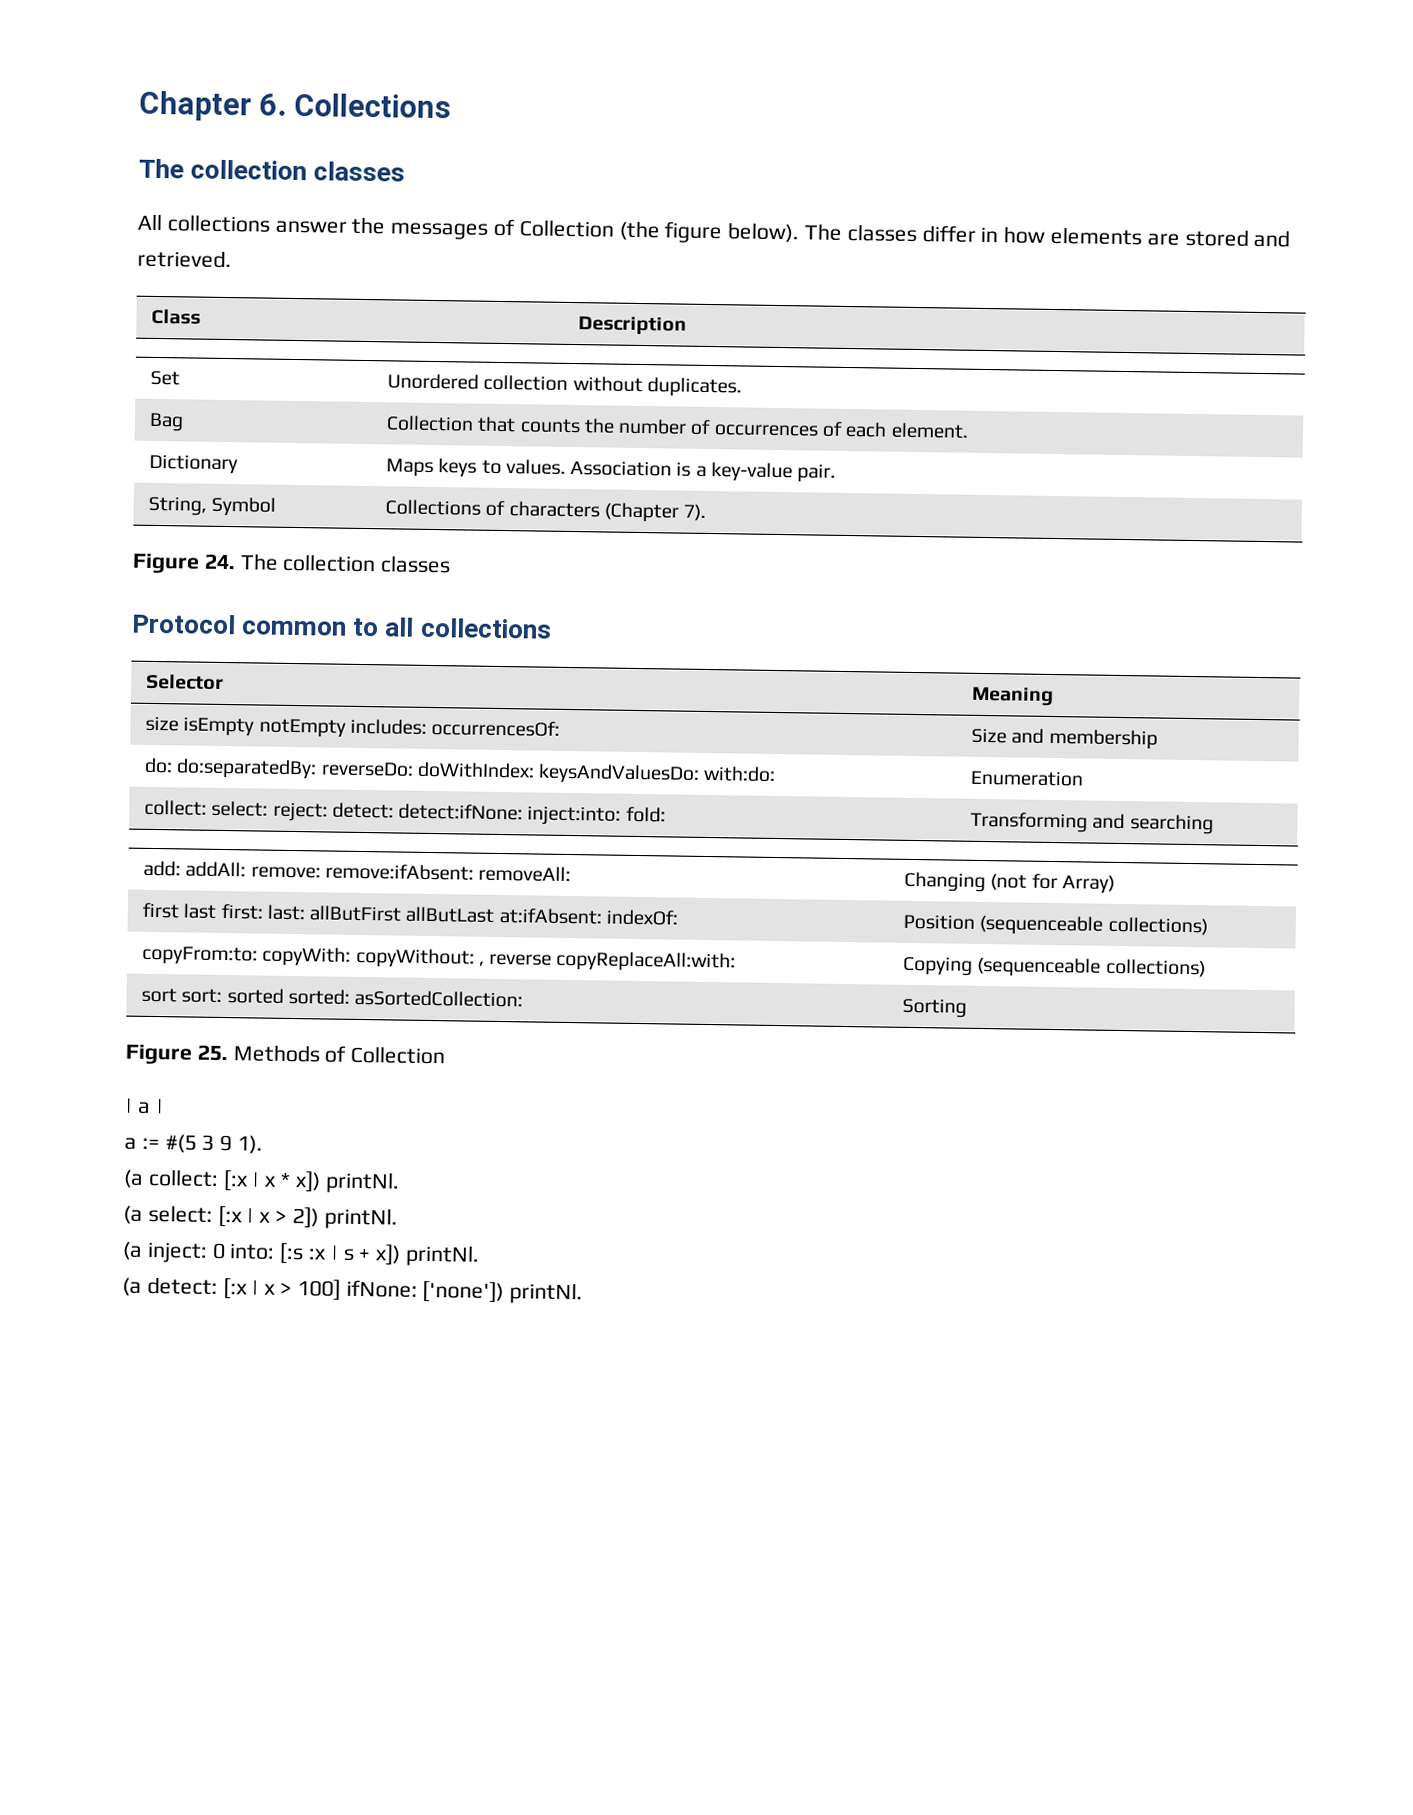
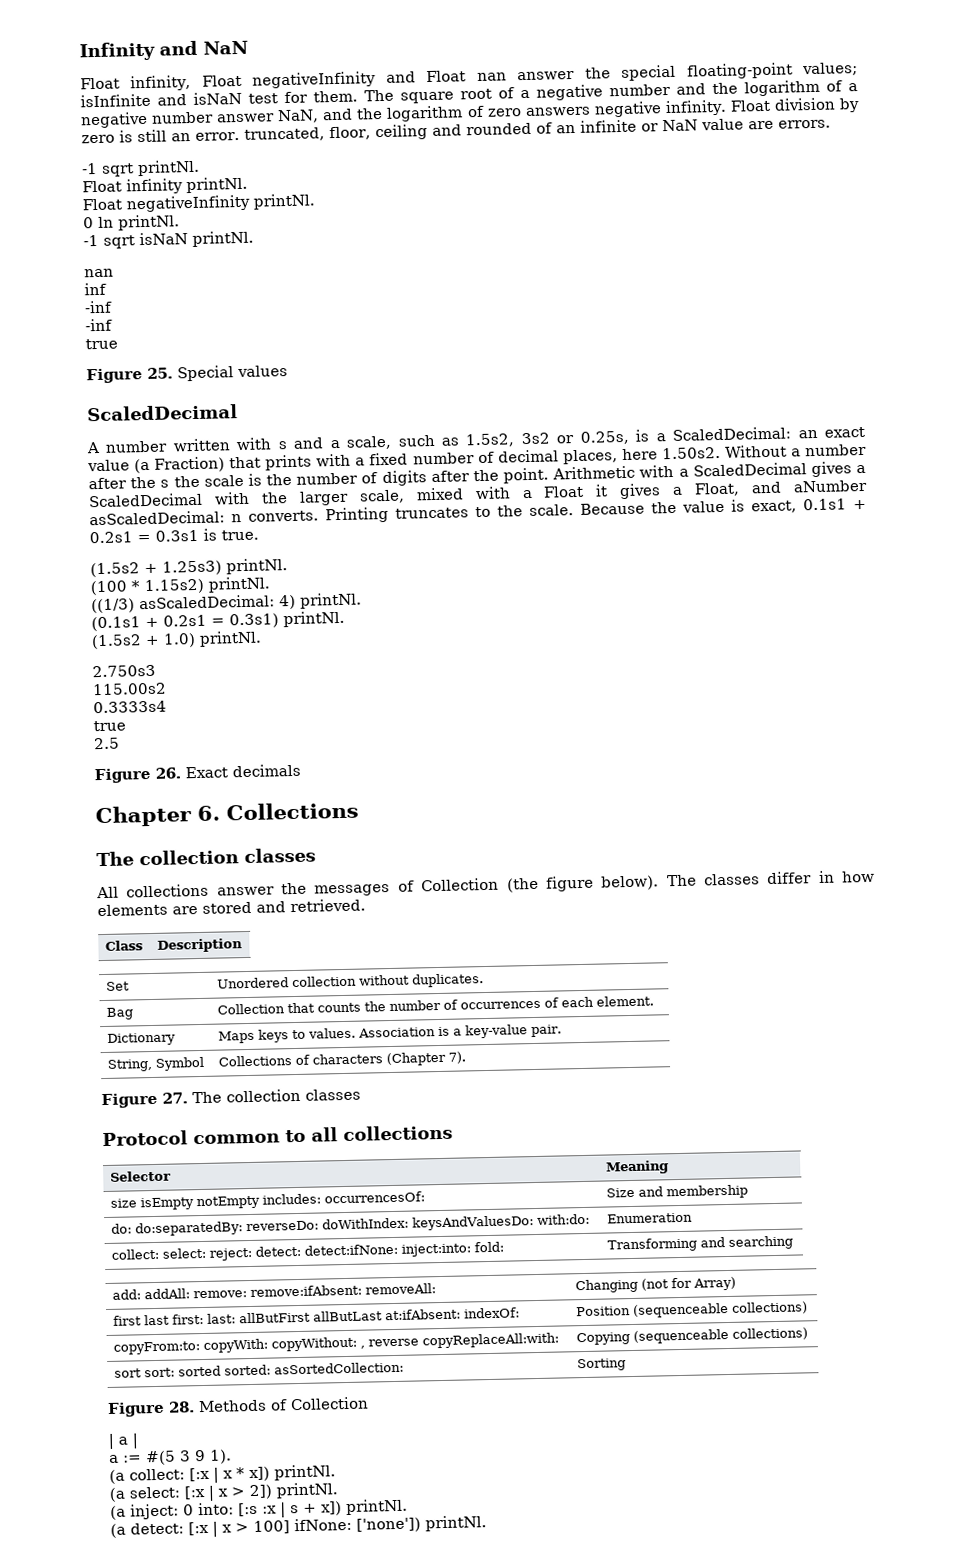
(139, 106) none -> [79,40,248,62] [80,61,859,92] [80,79,858,108] [80,97,860,129] [81,118,831,144] [81,159,200,177] [82,176,248,195] [82,193,315,213] [83,214,180,231] [83,230,254,249] [84,268,114,278] [84,282,107,296] [84,300,113,314] [85,318,113,332] [85,338,118,350] [86,365,288,384] [87,404,238,422] [86,426,866,454] [87,443,867,474] [88,461,866,490] [88,479,869,508] [89,498,867,526] [89,528,259,544] [90,558,288,578] [90,576,271,596] [91,592,362,614] [91,610,345,632] [91,630,262,650] [92,664,156,678] [92,682,167,696] [93,700,167,714] [93,720,126,732] [94,737,120,750] [94,763,301,784] Infinity and NaN // Float infinity, Float negativeInfinity and Float nan answer the special floating-point values; isInfinite and isNaN test for them. The square root of a negative number and the logarithm of a negative number answer NaN, and the logarithm of zero answers negative infinity. Float division by zero is still an error. truncated, floor, ceiling and rounded of an infinite or NaN value are errors. // -1 sqrt printNl. // Float infinity printNl. // Float negativeInfinity printNl. // 0 ln printNl. // -1 sqrt isNaN printNl. // nan // inf // -inf // -inf // true // Figure 25. Special values // ScaledDecimal // A number written with s and a scale, such as 1.5s2, 3s2 or 0.25s, is a ScaledDecimal: an exact value (a Fraction) that prints with a fixed number of decimal places, here 1.50s2. Without a number after the s the scale is the number of digits after the point. Arithmetic with a ScaledDecimal gives a ScaledDecimal with the larger scale, mixed with a Float it gives a Float, and aNumber asScaledDecimal: n converts. Printing truncates to the scale. Because the value is exact, 0.1s1 + 0.2s1 = 0.3s1 is true. // (1.5s2 + 1.25s3) printNl. // (100 * 1.15s2) printNl. // ((1/3) asScaledDecimal: 4) printNl. // (0.1s1 + 0.2s1 = 0.3s1) printNl. // (1.5s2 + 1.0) printNl. // 2.750s3 // 115.00s2 // 0.3333s4 // true // 2.5 // Figure 26. Exact decimals //
[203,553,236,570] 24. -> [162,1092,188,1104] 27.
[196,1044,228,1062] 25. -> [168,1401,195,1413] 28.

